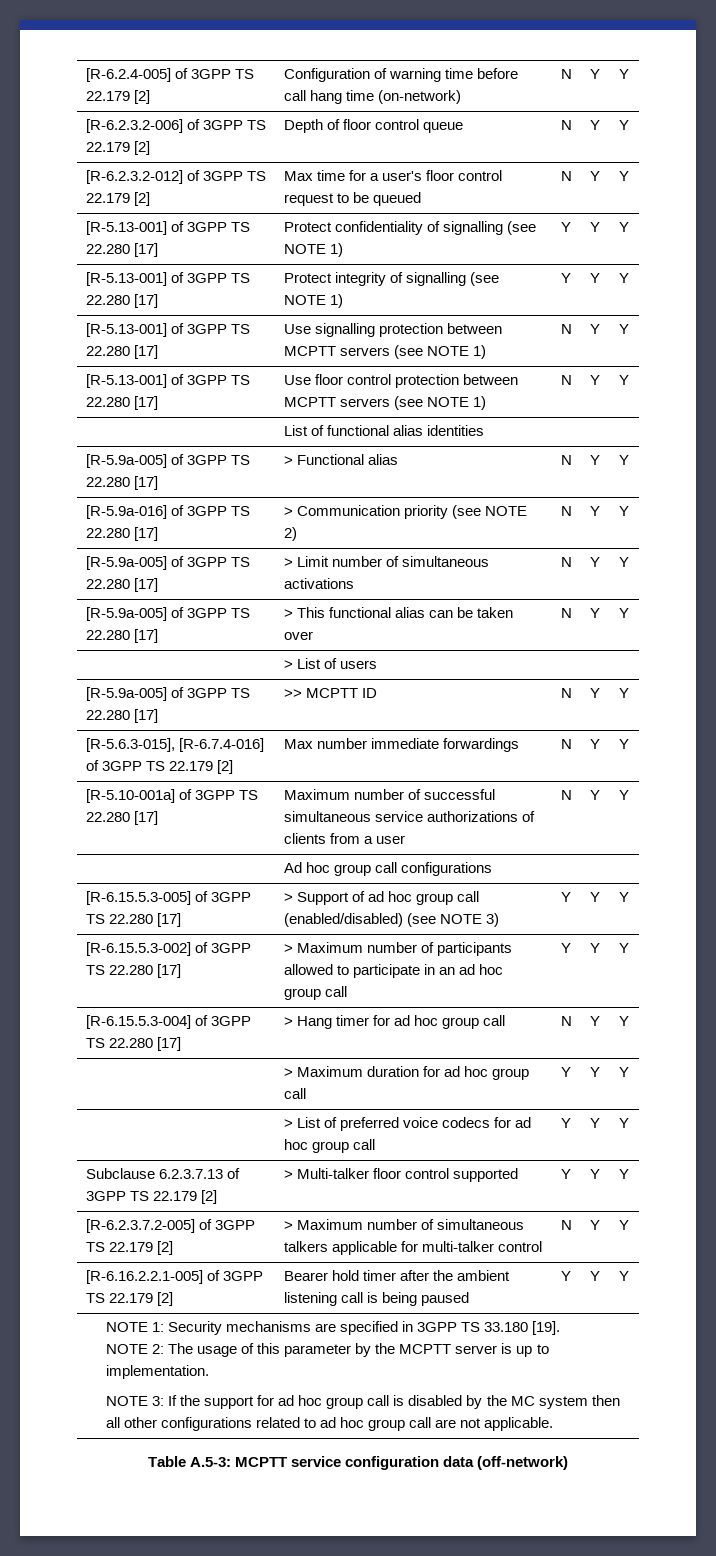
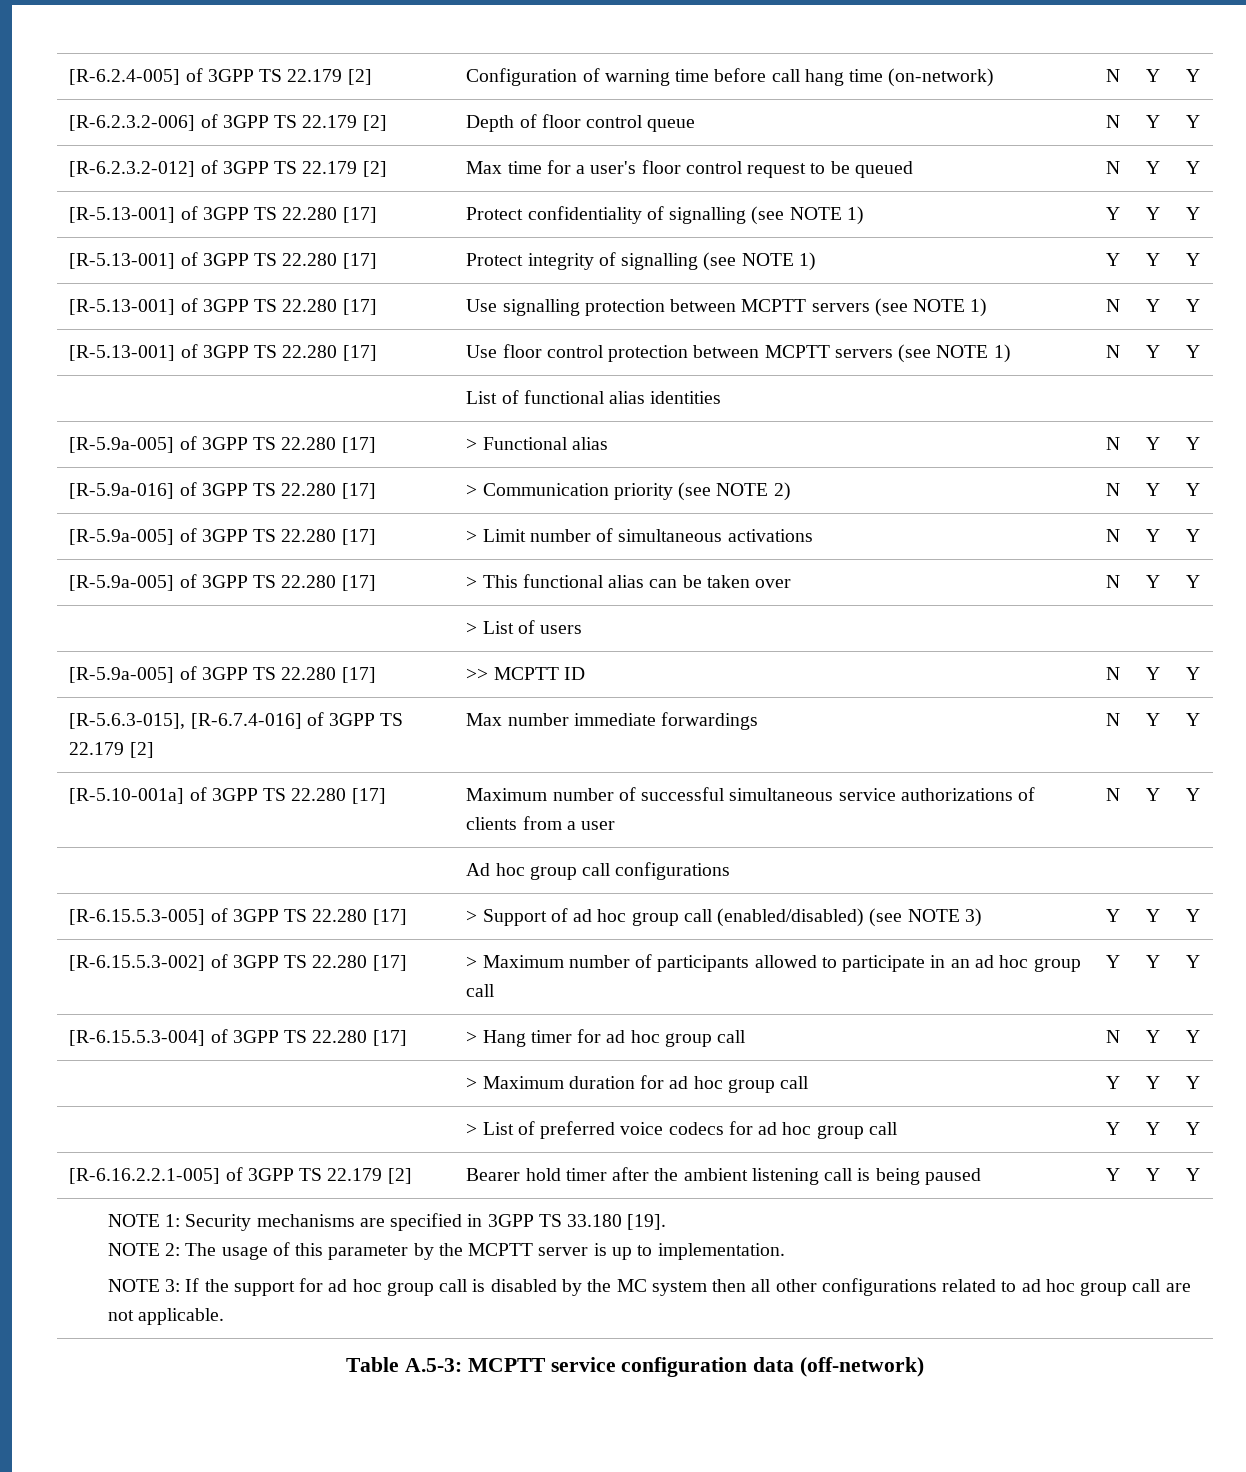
[85,1168,240,1179] [85,1190,217,1204] [283,1168,519,1182] [561,1169,571,1179] [590,1169,600,1179] [619,1169,629,1179] [85,1219,255,1233] [85,1241,173,1255] [283,1219,525,1230] [283,1241,543,1255] [560,1220,572,1230] [590,1220,600,1230] [619,1220,629,1230] // Subclause 6.2.3.7.13 of 3GPP TS 22.179 [2] | > Multi-talker floor control supported | Y | Y | Y // [R-6.2.3.7.2-005] of 3GPP TS 22.179 [2] | > Maximum number of simultaneous talkers applicable for multi-talker control | N | Y | Y -> (1200, 1128) none

